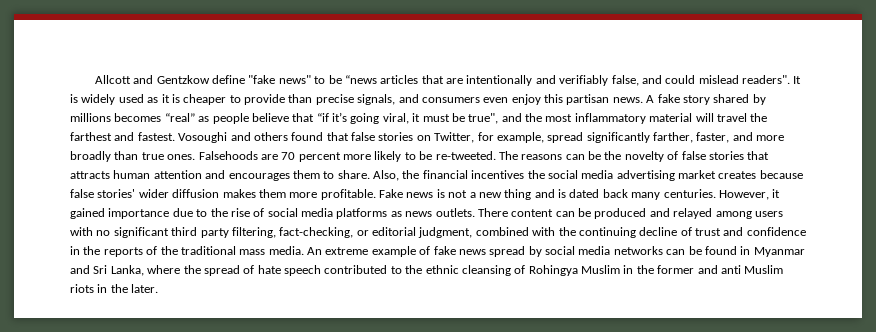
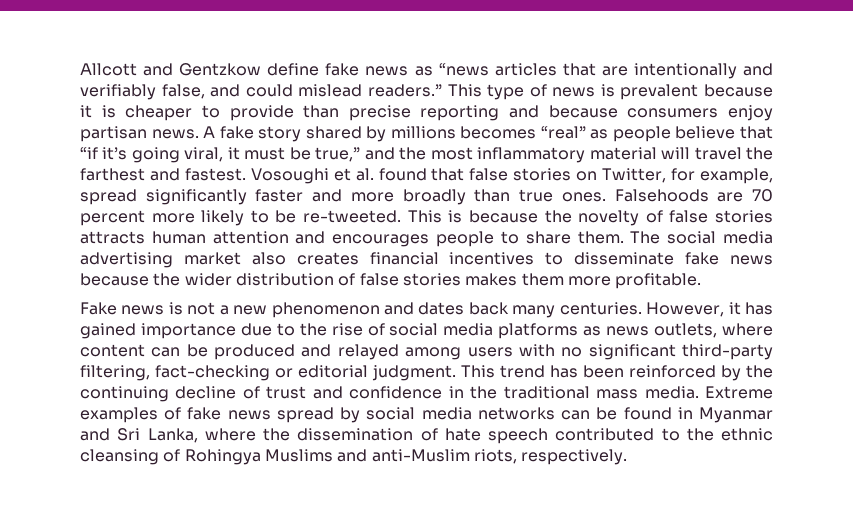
[248,75,342,84] "fake news" to be -> [325,63,433,76] fake news as
[742,75,802,84] [70,94,159,105] readers". It is widely used as -> [367,84,774,100] readers.” This type of news is prevalent because
[357,94,563,105] signals, and consumers even enjoy this -> [420,105,773,121] reporting and because consumers enjoy
[468,113,499,124] true", -> [315,147,361,162] true,”
[230,132,288,141] and others -> [333,168,374,181] et al.
[653,132,730,143] farther, faster, -> [255,189,304,202] faster
[498,151,601,160] The reasons can be -> [407,210,538,223] This is because
[747,151,770,160] that -> (774, 216) none
[292,170,803,181] [70,189,220,198] them to share. Also, the financial incentives the social media advertising market creates because false stories' wider diffusion -> [436,231,774,247] [80,252,774,268] [80,273,461,286] people to share them. The social media advertising market also creates financial incentives to disseminate fake news because the wider distribution of false stories
(376, 194) none -> (702, 281) //
[504,189,600,200] thing and is dated -> [271,302,465,318] phenomenon and dates
(781, 193) none -> [745,302,774,315] has
[435,208,508,217] outlets. There -> [654,323,773,338] outlets, where
[171,227,556,238] third party filtering, fact-checking, or editorial judgment, combined with -> [682,344,774,360] [80,365,741,381] third-party filtering, fact-checking or editorial judgment. This trend has been reinforced by
[103,246,416,257] reports of the traditional mass media. An extreme example -> [503,386,774,399] [80,407,158,423] traditional mass media. Extreme examples
[203,265,240,276] spread -> [297,428,414,441] dissemination
[581,265,784,274] [70,284,159,293] Muslim in the former and anti Muslim riots in the later. -> [264,449,628,465] Muslims and anti-Muslim riots, respectively.

